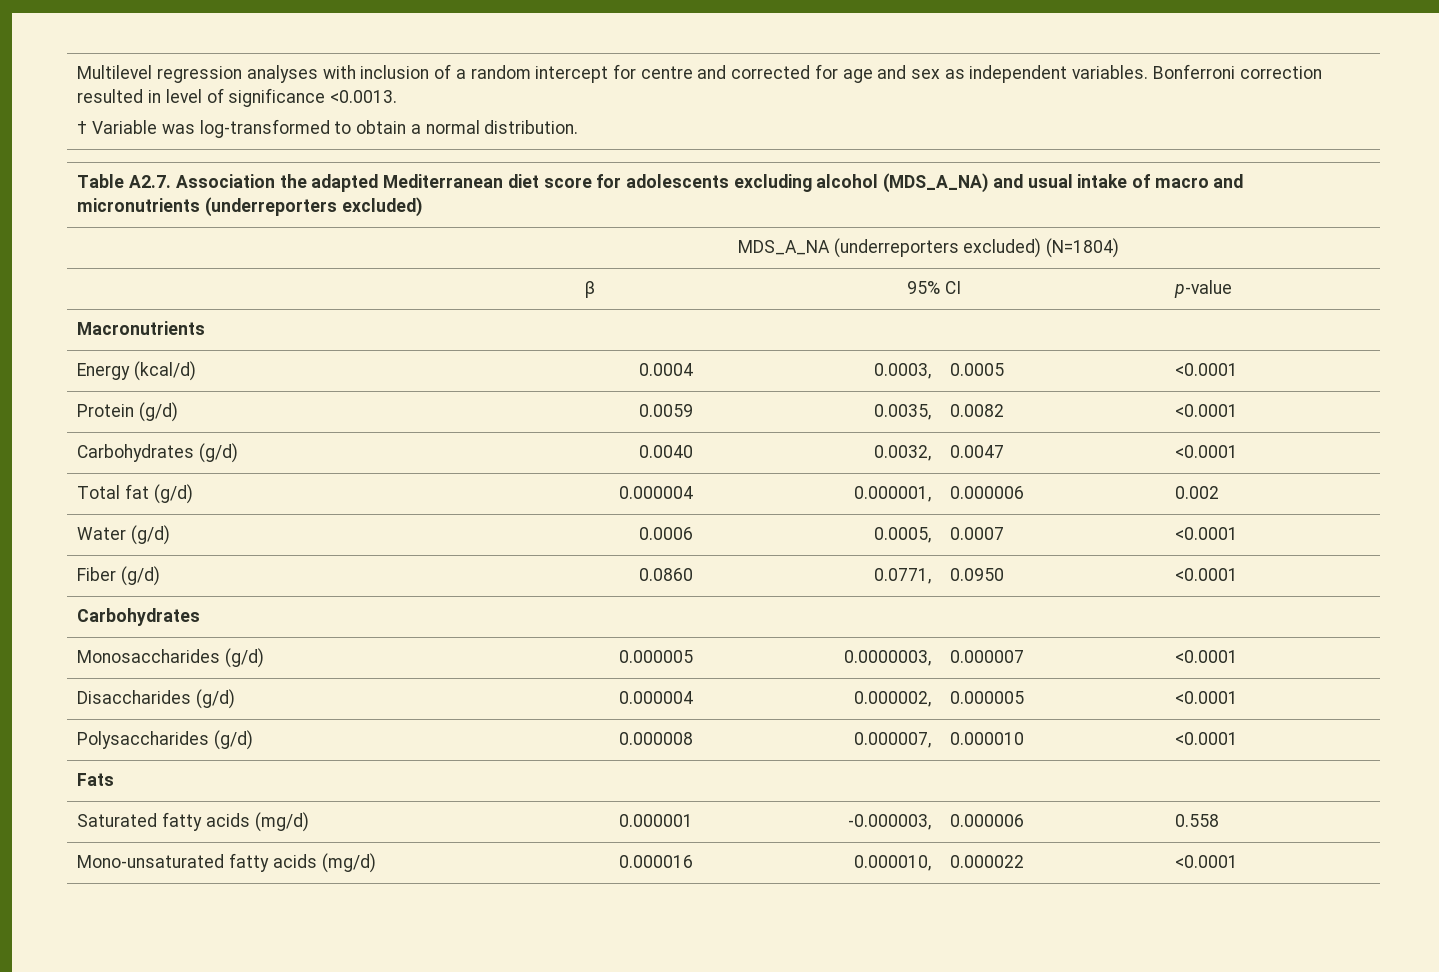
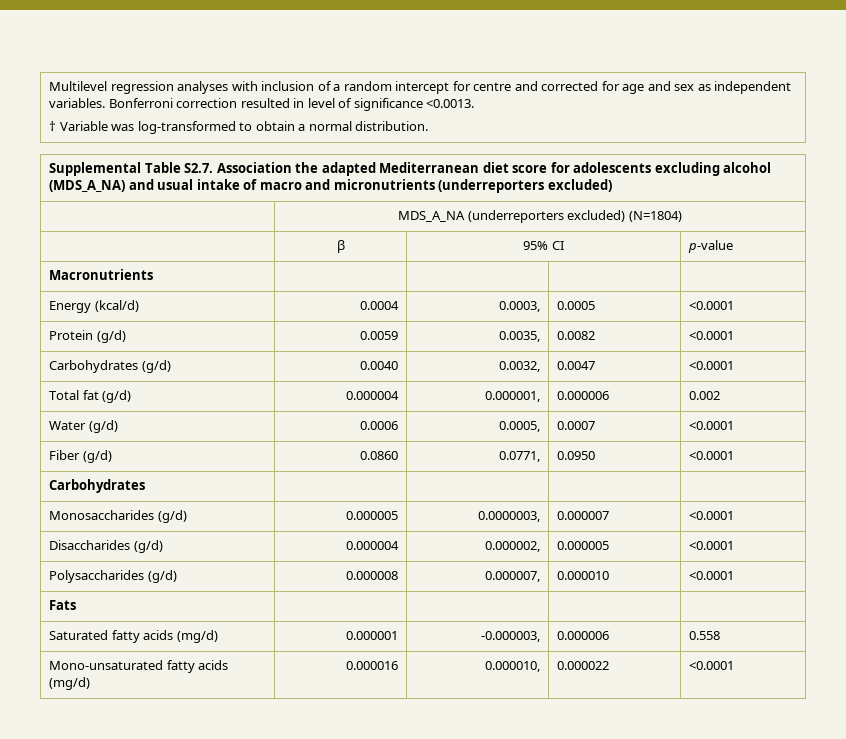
[77,174,172,188] Table A2.7. -> [49,162,214,176] Supplemental Table S2.7.

